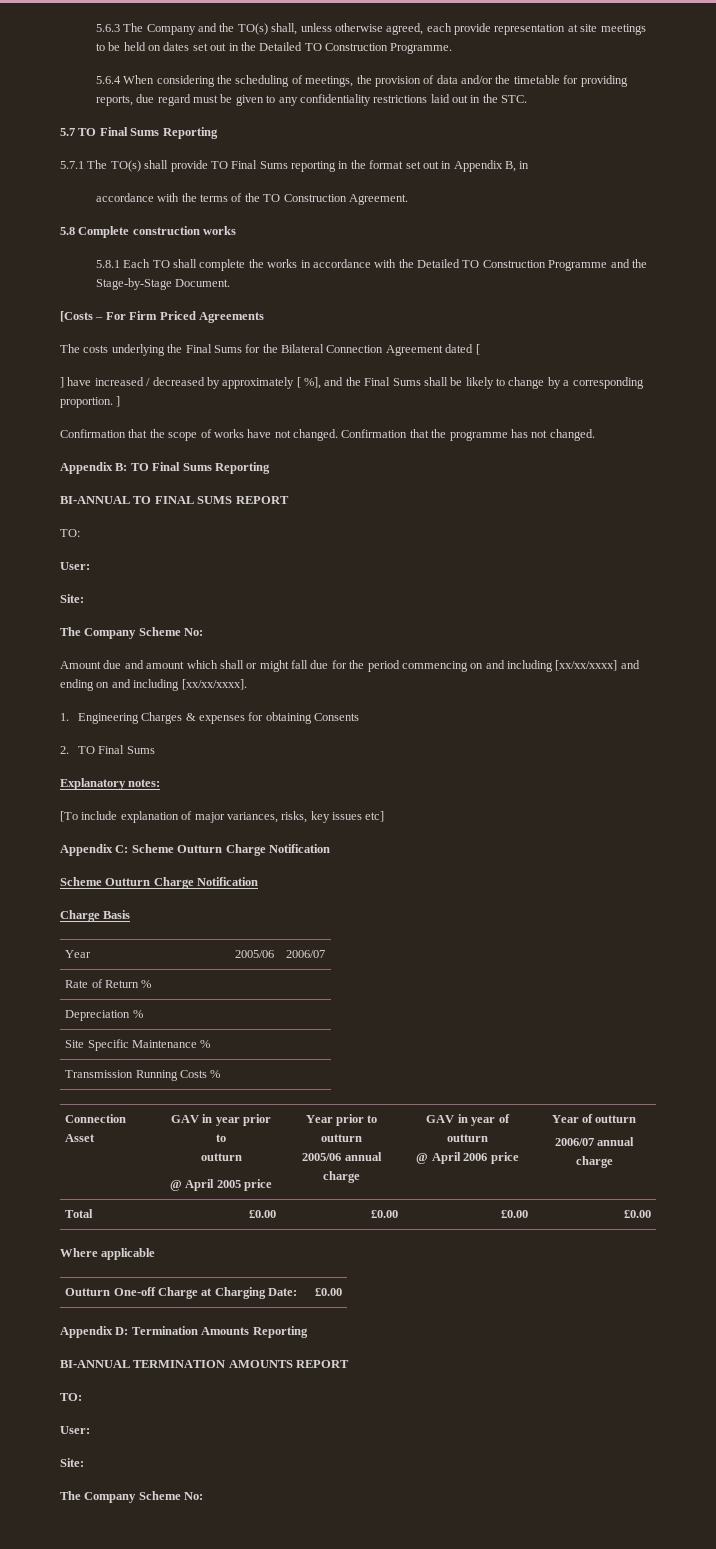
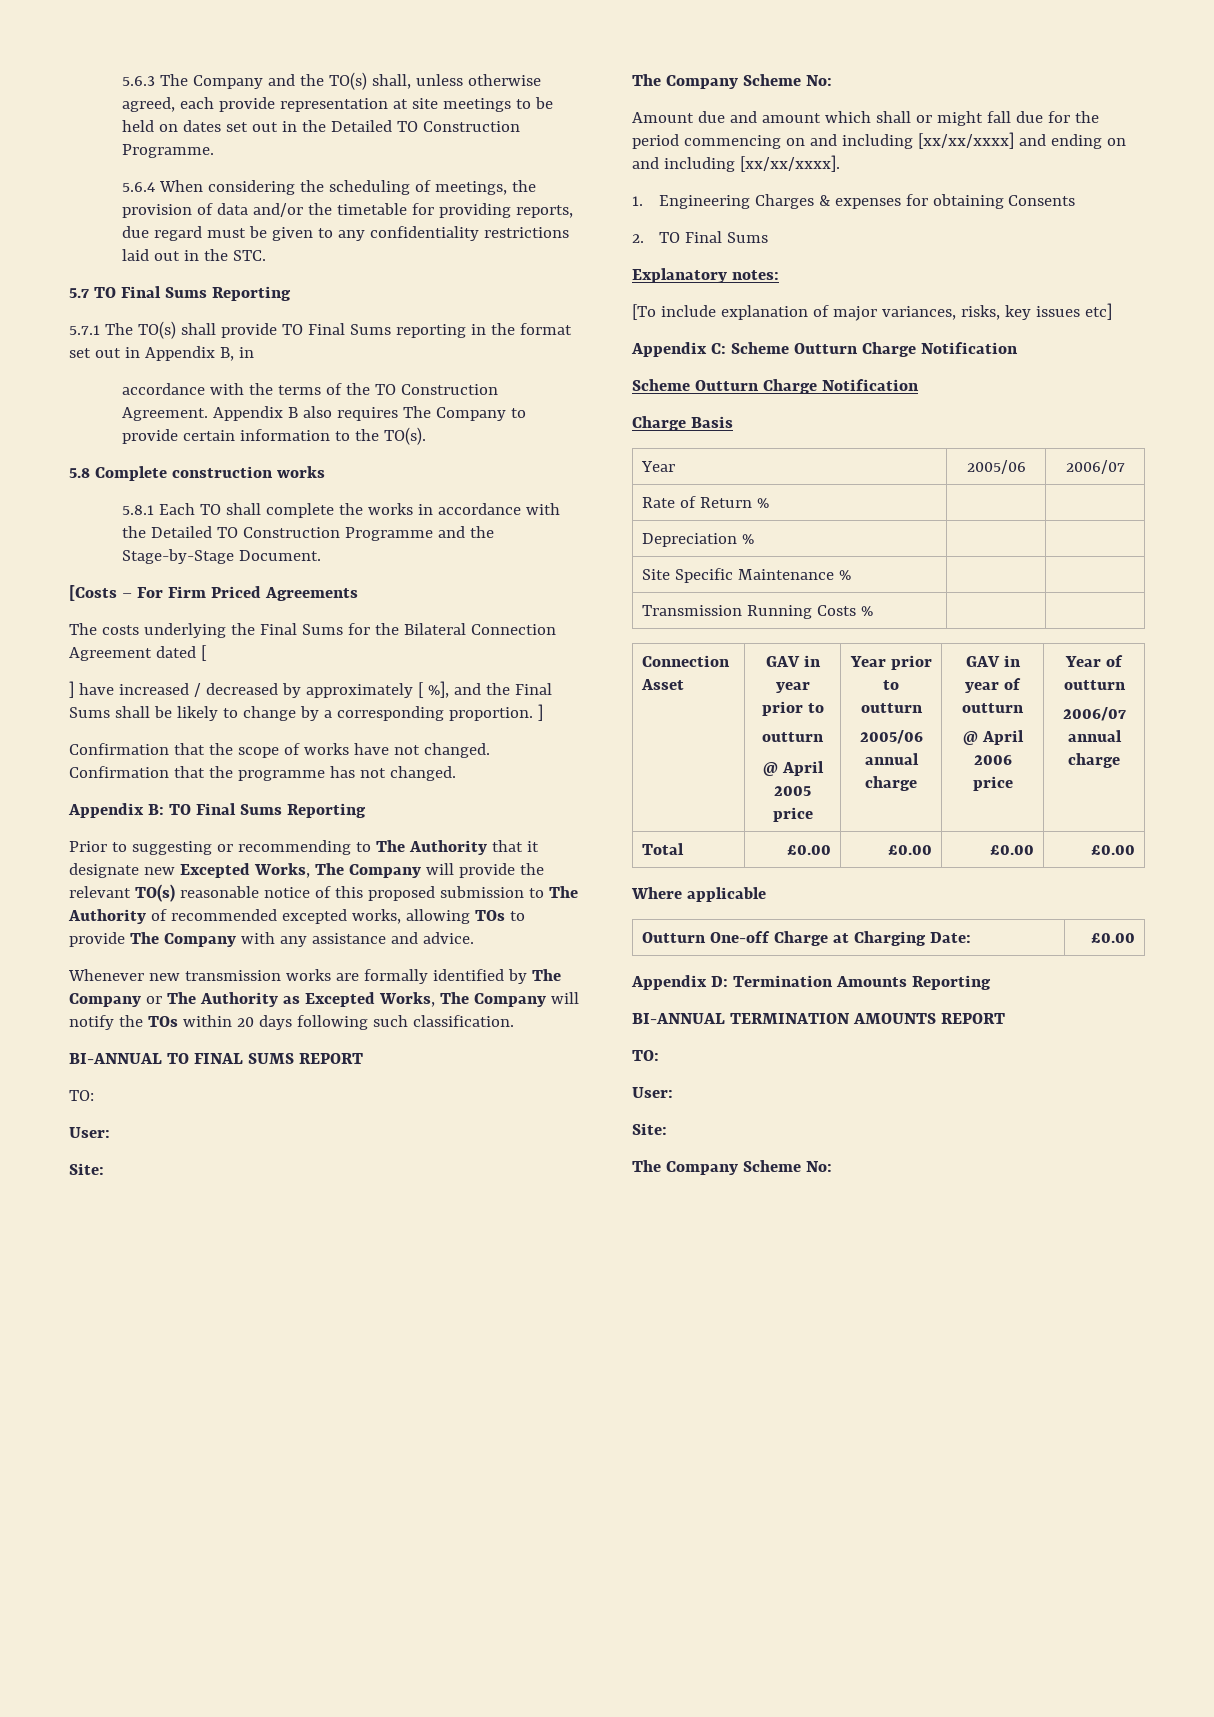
(408, 199) none -> [213,406,527,421] [122,427,427,445] Appendix B also requires The Company to provide certain information to the TO(s).
(270, 468) none -> [69,840,539,855] [69,863,544,878] [69,884,578,902] [68,909,525,924] [69,932,474,947] [68,969,561,984] [69,992,579,1007] [69,1015,514,1030] // Prior to suggesting or recommending to The Authority that it designate new Excepted Works, The Company will provide the relevant TO(s) reasonable notice of this proposed submission to The Authority of recommended excepted works, allowing TOs to provide The Company with any assistance and advice. // Whenever new transmission works are formally identified by The Company or The Authority as Excepted Works, The Company will notify the TOs within 20 days following such classification.

